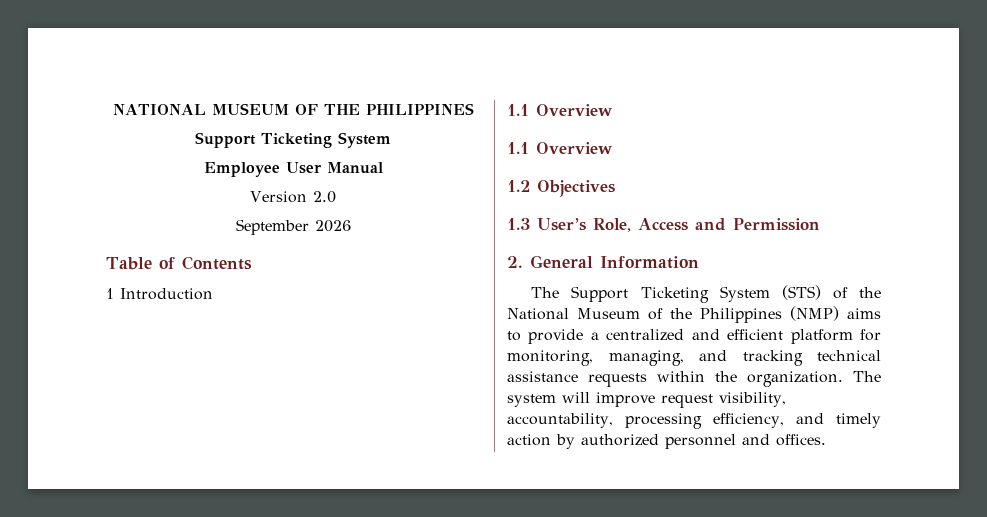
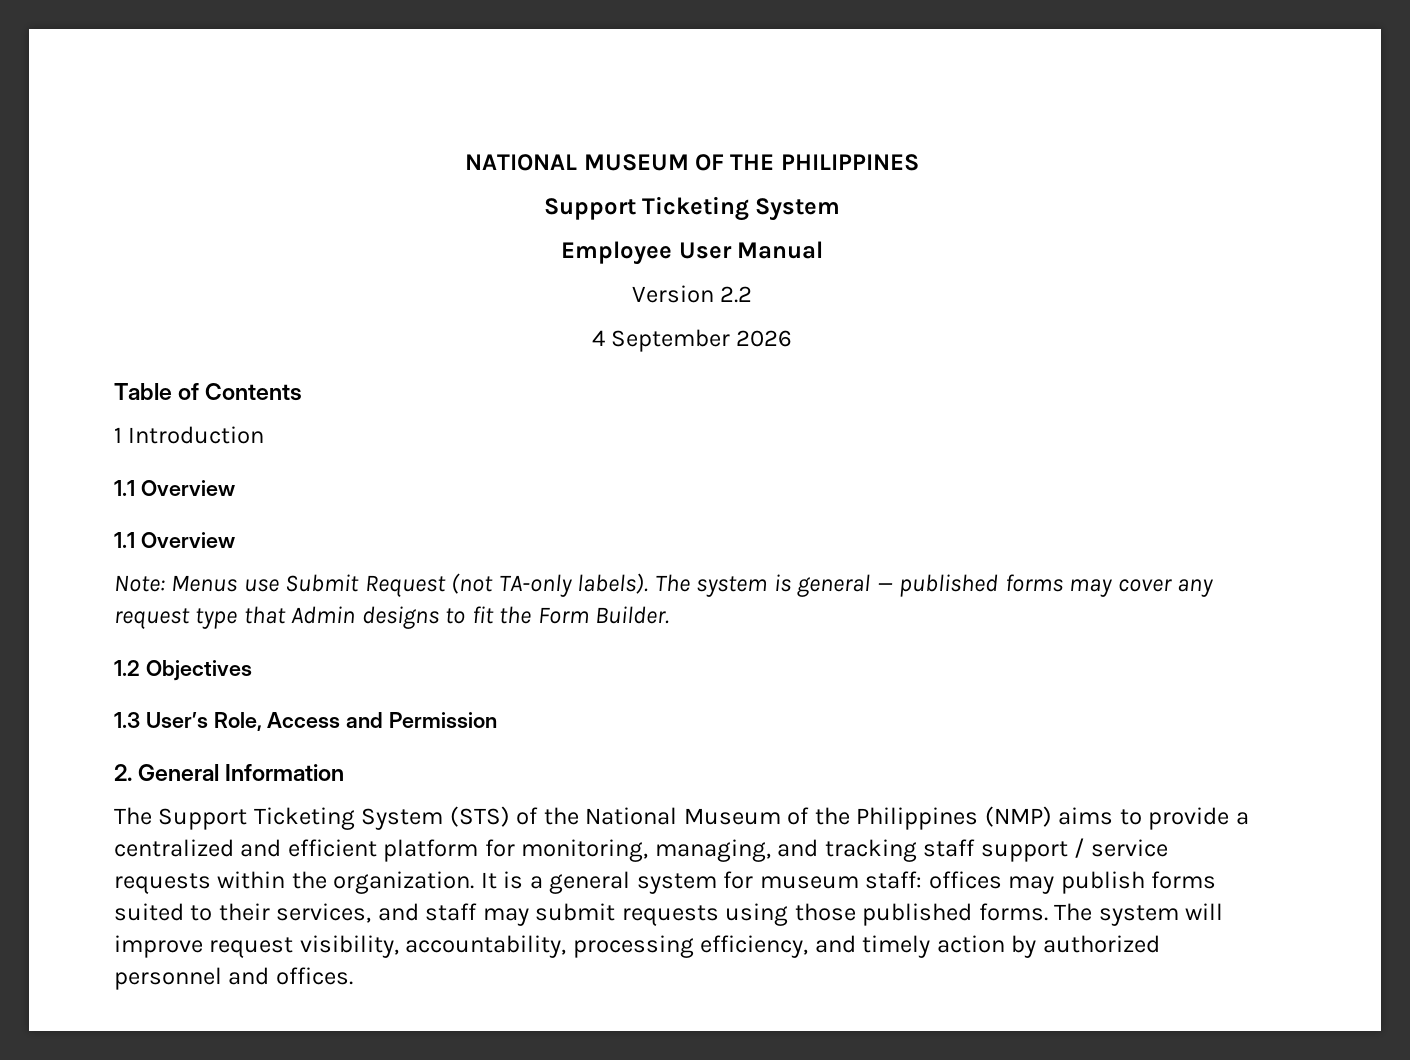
[312,191,336,203] 2.0 // -> [720,286,753,303] [591,330,605,346] 2.2 // 4
(612, 148) none -> [114,573,1214,597] [114,606,670,629] // Note: Menus use Submit Request (not TA-only labels). The system is general — published forms may cover any request type that Admin designs to fit the Form Builder.
[817,350,881,361] [507,371,843,387] technical assistance requests within the organization. -> [923,838,1168,862] [114,871,1217,894] [114,903,1048,926] staff support / service requests within the organization. It is a general system for museum staff: offices may publish forms suited to their services, and staff may submit requests using those published forms.

